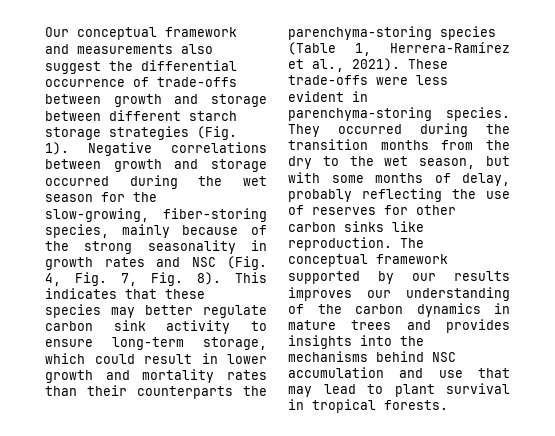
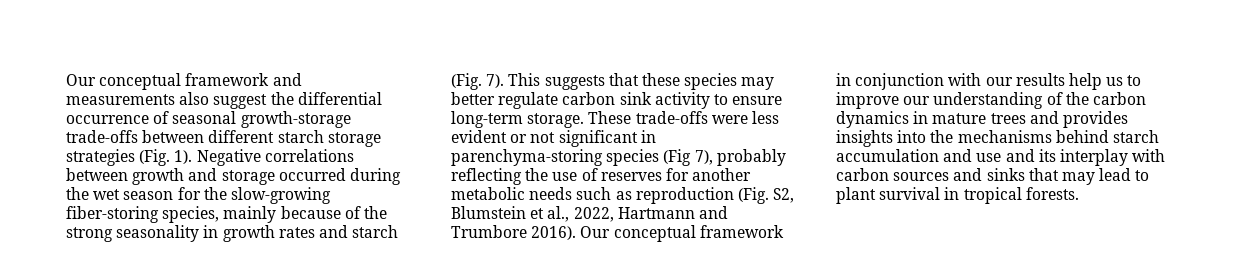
[157,77,237,87] [45,94,267,107] trade-offs between growth and storage -> [172,111,351,128] [66,130,138,143] seasonal growth-storage trade-offs
[45,208,149,222] slow-growing, -> [230,187,331,204] slow-growing
[191,256,267,270] [45,272,267,286] [45,288,117,299] NSC (Fig. 4, Fig. 7, Fig. 8). This indicates -> [352,225,399,238] [451,73,605,90] starch (Fig. 7). This suggests
[203,337,267,350] [45,353,267,364] [45,369,267,383] [45,385,267,399] [288,26,496,40] [288,42,510,56] [288,58,400,72] storage, which could result in lower growth and mortality rates than their counterparts the parenchyma-storing species (Table 1, Herrera-Ramírez et al., 2021). -> [527,113,585,128] storage.
[352,91,368,102] [288,107,510,121] [288,123,510,137] [288,139,510,150] [288,156,510,169] [288,172,510,186] in parenchyma-storing species. They occurred during the transition months from the dry to the wet season, but with some months of delay, -> [510,130,656,147] [451,149,713,166] or not significant in parenchyma-storing species (Fig 7),
[416,205,456,215] [288,221,424,232] [288,237,424,251] [288,254,448,267] [288,271,510,284] [288,287,352,301] other carbon sinks like reproduction. The conceptual framework supported by our results improves -> [692,168,752,181] [451,187,795,204] [451,206,728,222] [451,225,784,242] [836,73,1142,90] [836,92,899,109] another metabolic needs such as reproduction (Fig. S2, Blumstein et al., 2022, Hartmann and Trumbore 2016). Our conceptual framework in conjunction with our results help us to improve
[432,352,456,362] NSC -> [1112,130,1159,143] starch
(463, 374) none -> [1005,149,1166,166] [836,168,1025,181] and its interplay with carbon sources and sinks

